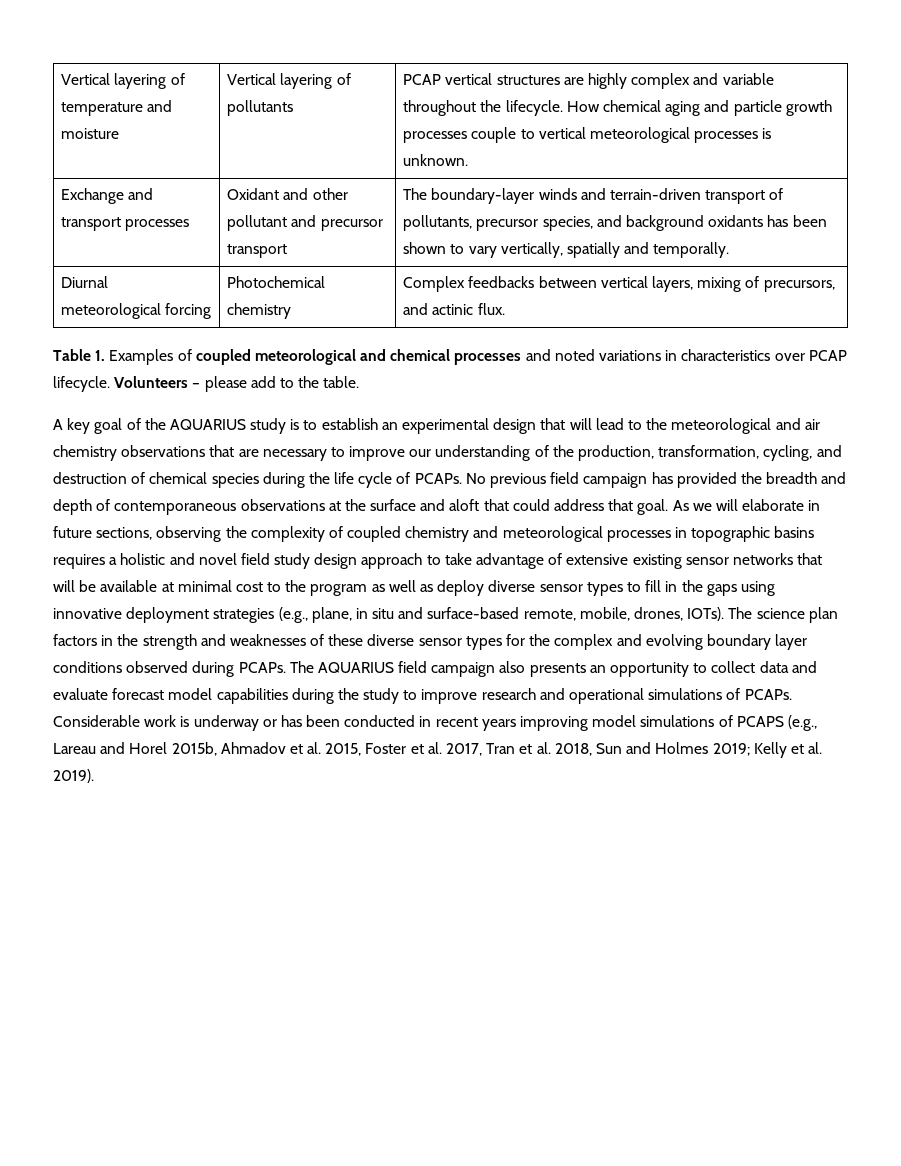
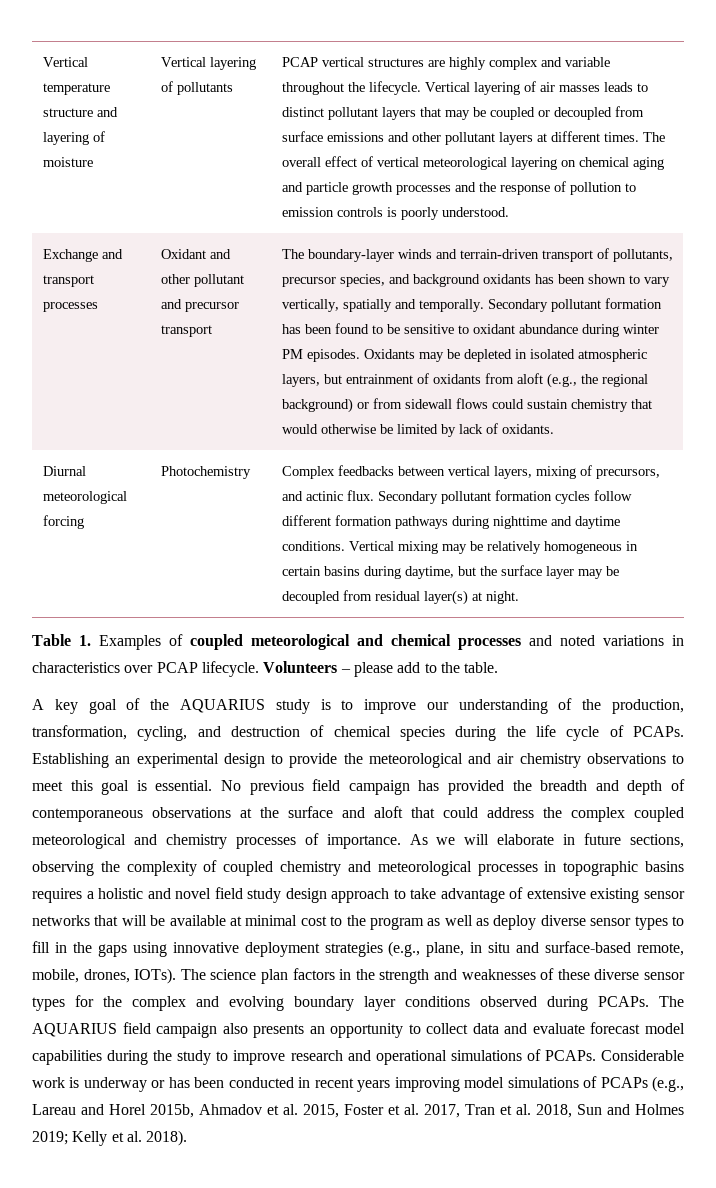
[61,73,185,89] [61,100,173,116] Vertical layering of temperature and -> [42,57,88,67] [42,83,110,95] [42,107,118,117] [42,131,105,145] Vertical temperature structure and layering of
[566,101,600,112] How -> [424,81,648,95] [281,106,644,120] [281,131,665,145] [281,156,576,170] Vertical layering of air masses leads to distinct pollutant layers that may be coupled or decoupled from surface emissions and other pollutant layers at different times. The overall effect of vertical meteorological layering on
[471,127,772,143] [403,154,469,166] couple to vertical meteorological processes is unknown. -> [454,181,636,195] [281,207,509,220] and the response of pollution to emission controls is poorly understood.
(730, 250) none -> [487,298,662,312] [281,323,659,337] [281,349,647,362] [281,373,648,388] [281,398,652,413] [281,423,554,437] Secondary pollutant formation has been found to be sensitive to oxidant abundance during winter PM episodes. Oxidants may be depleted in isolated atmospheric layers, but entrainment of oxidants from aloft (e.g., the regional background) or from sidewall flows could sustain chemistry that would otherwise be limited by lack of oxidants.
[227,276,326,288] [227,303,292,319] Photochemical chemistry -> [160,466,251,479] Photochemistry
(505, 309) none -> [377,490,632,504] [281,515,620,529] [281,541,638,554] [281,565,619,579] [281,590,519,605] Secondary pollutant formation cycles follow different formation pathways during nighttime and daytime conditions. Vertical mixing may be relatively homogeneous in certain basins during daytime, but the surface layer may be decoupled from residual layer(s) at night.
[321,418,820,434] [53,445,345,461] establish an experimental design that will lead to the meteorological and air chemistry observations that are necessary to -> (354, 705) none
(462, 478) none -> [32,753,684,768] [32,780,213,795] Establishing an experimental design to provide the meteorological and air chemistry observations to meet this goal is essential.
[608,499,669,515] that goal. -> [543,807,684,822] [32,833,401,849] the complex coupled meteorological and chemistry processes of importance.
[736,716,784,727] PCAPS -> [600,1077,648,1088] PCAPs
[53,769,94,783] 2019). -> [146,1130,188,1146] 2018).

